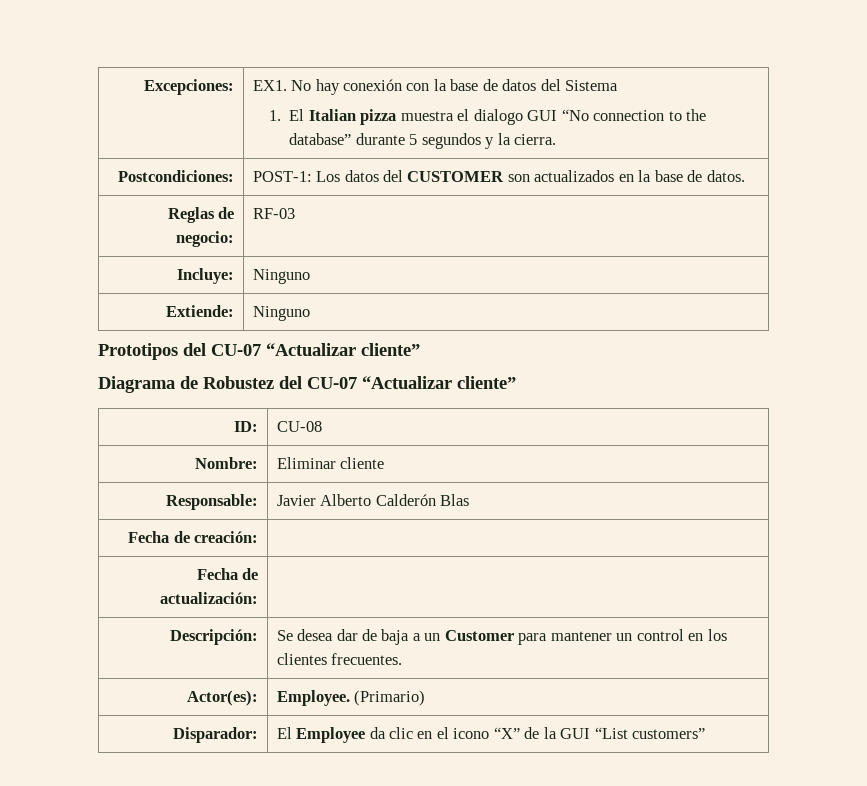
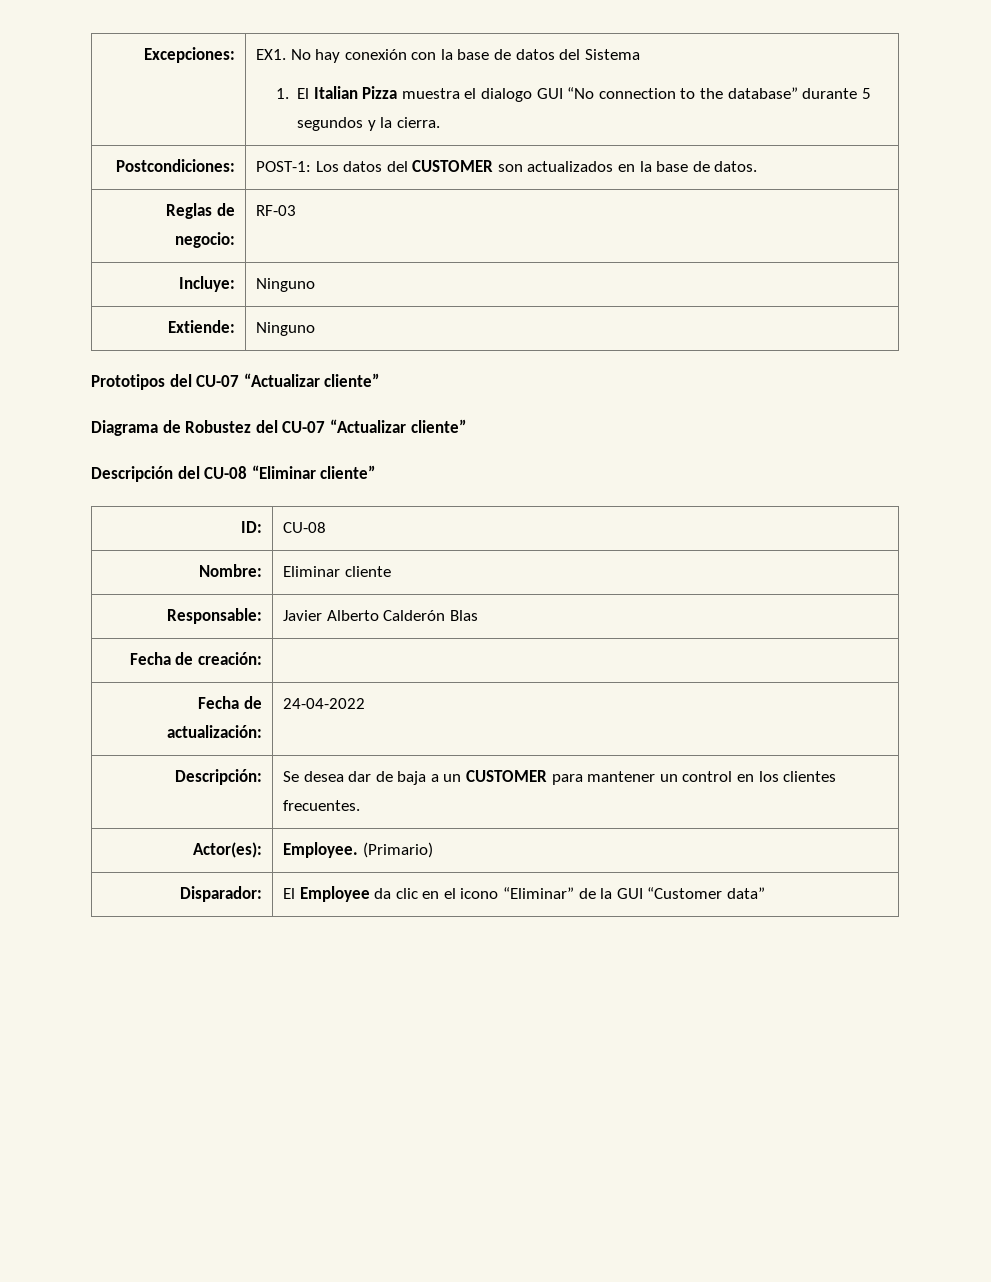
[360,109,397,125] pizza -> [362,86,398,99] Pizza
(516, 382) none -> [91,465,376,482] // Descripción del CU-08 “Eliminar cliente”
(259, 598) none -> [282,698,365,709] 24-04-2022
[444,630,514,641] Customer -> [466,770,548,782] CUSTOMER
[493,727,520,739] “X” -> [503,887,575,899] “Eliminar”
[594,727,706,739] “List customers” -> [647,887,766,899] “Customer data”

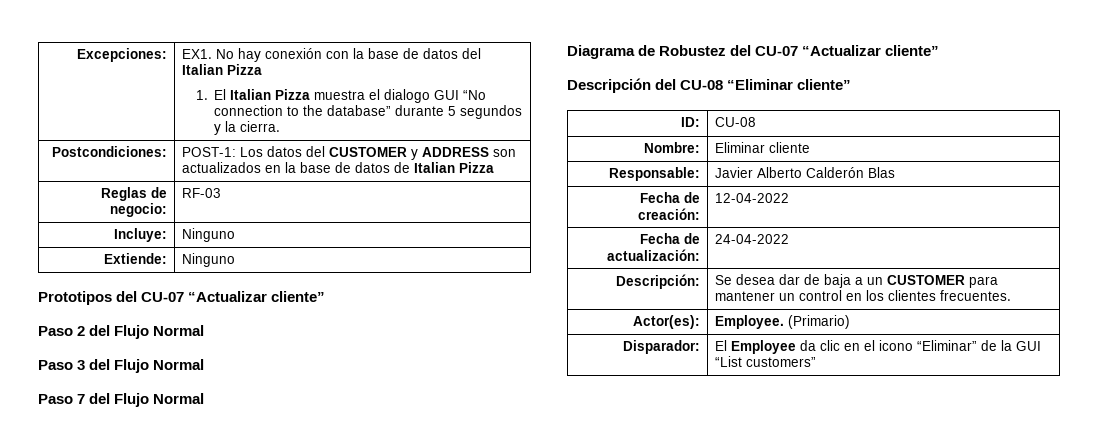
[584,49,640,60] Sistema -> [181,64,262,75] Italian Pizza
(494, 166) none -> [410,147,489,160] y ADDRESS
[714,161,758,172] datos. -> [354,162,494,173] datos de Italian Pizza
(380, 380) none -> [38,325,205,339] [38,359,205,373] [38,393,205,407] // Paso 2 del Flujo Normal // Paso 3 del Flujo Normal // Paso 7 del Flujo Normal
(263, 658) none -> [714,193,789,203] 12-04-2022
[647,887,766,899] “Customer data” -> [714,356,816,367] “List customers”

